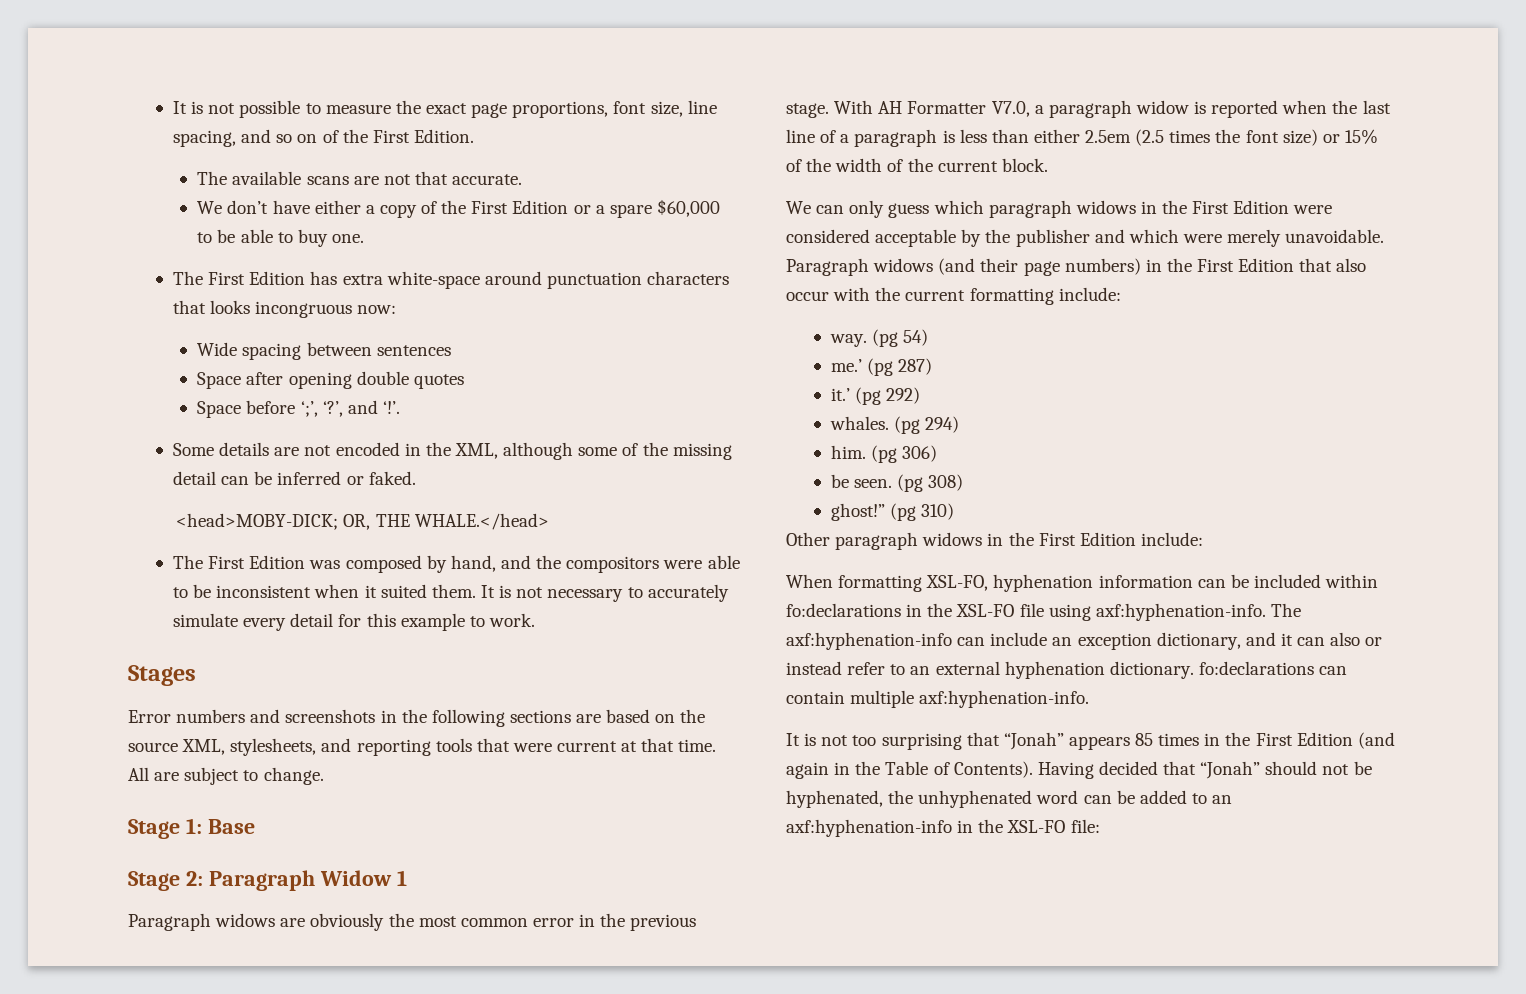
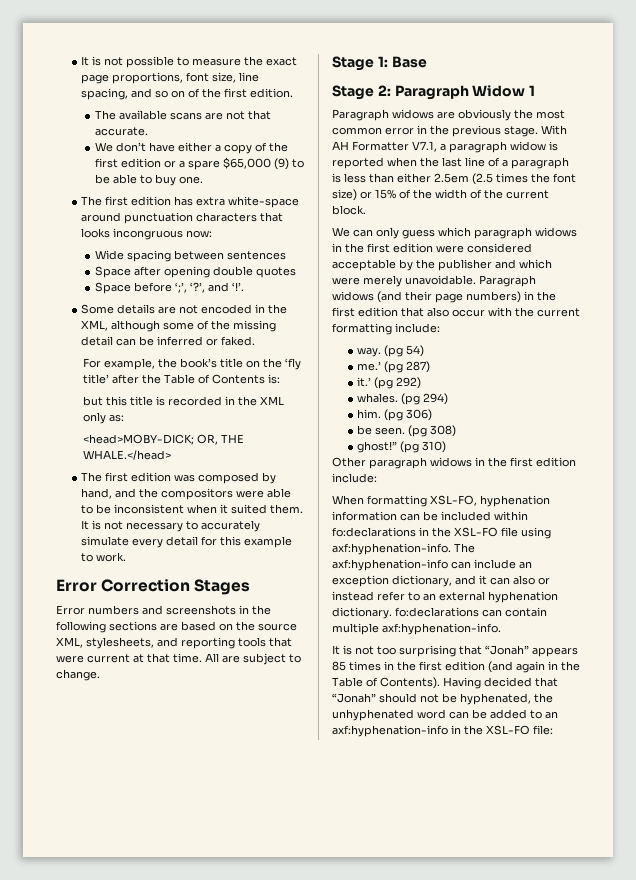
[372,129,474,143] First Edition. -> [224,88,294,98] first edition.
[471,200,569,214] First Edition -> [94,158,161,168] first edition
[656,199,720,217] $60,000 -> [222,157,289,170] $65,000 (9)
[208,271,306,285] First Edition -> [105,196,172,206] first edition
(416, 478) none -> [82,358,301,370] [82,374,280,384] [82,396,284,406] [82,412,124,424] // For example, the book’s title on the ‘fly title’ after the Table of Contents is: // but this title is recorded in the XML only as:
[208,555,306,569] First Edition -> [105,472,172,482] first edition
(535, 620) none -> [56,579,191,592] Error Correction
[991,101,1030,117] V7.0, -> [412,141,437,152] V7.1,
[1192,200,1290,214] First Edition -> [367,243,433,253] first edition
[1197,258,1295,272] First Edition -> [332,307,398,317] first edition
[1038,532,1136,546] First Edition -> [510,457,576,467] first edition
[1255,732,1353,746] First Edition -> [419,661,485,671] first edition

